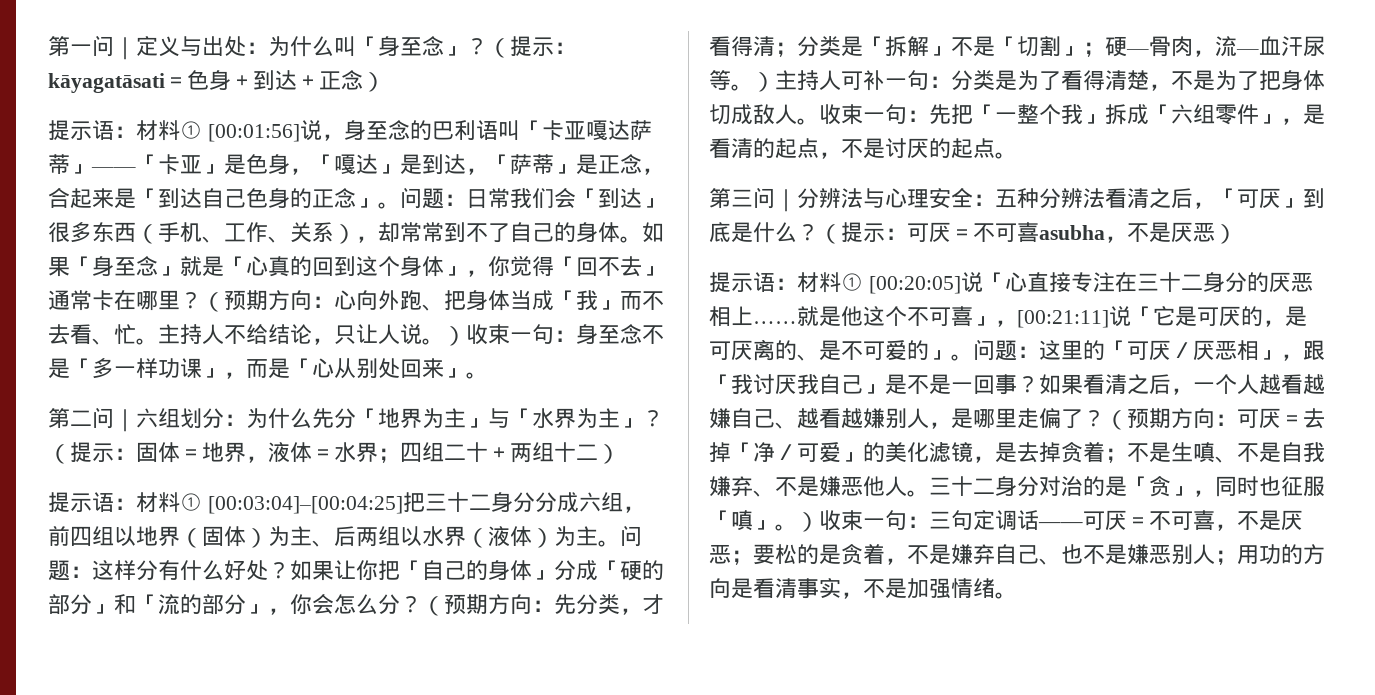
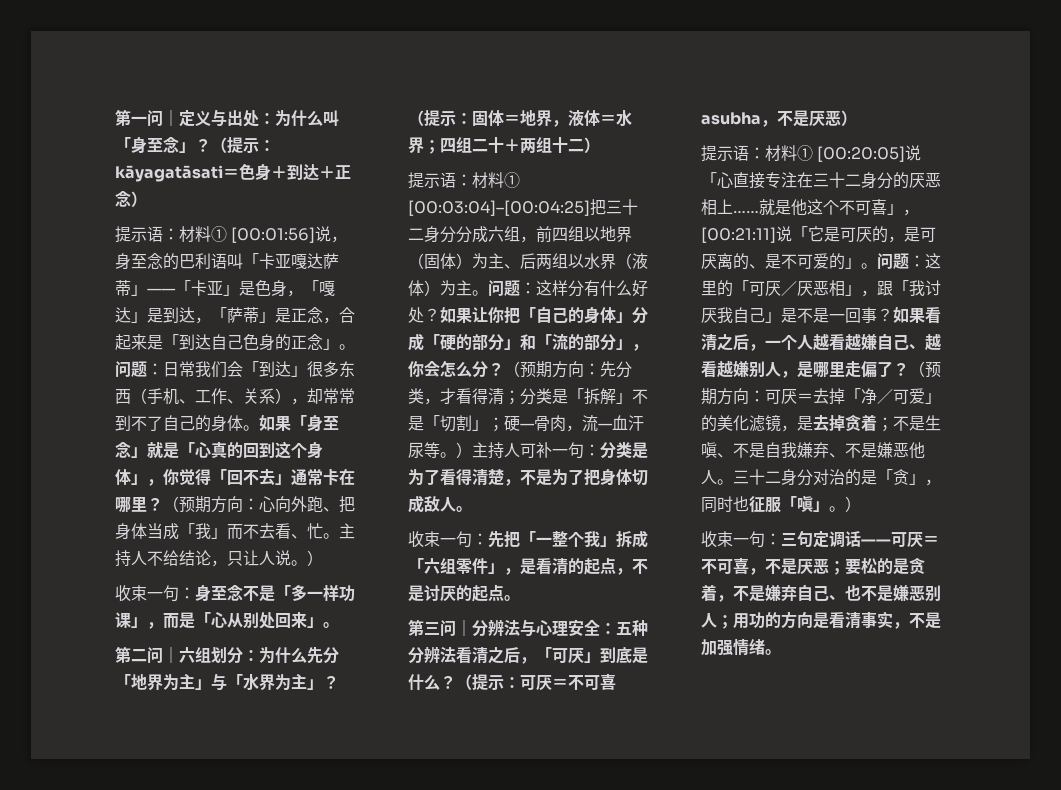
(466, 336) none -> (323, 558) //
(819, 121) none -> (472, 509) //
(819, 522) none -> (861, 504) //

